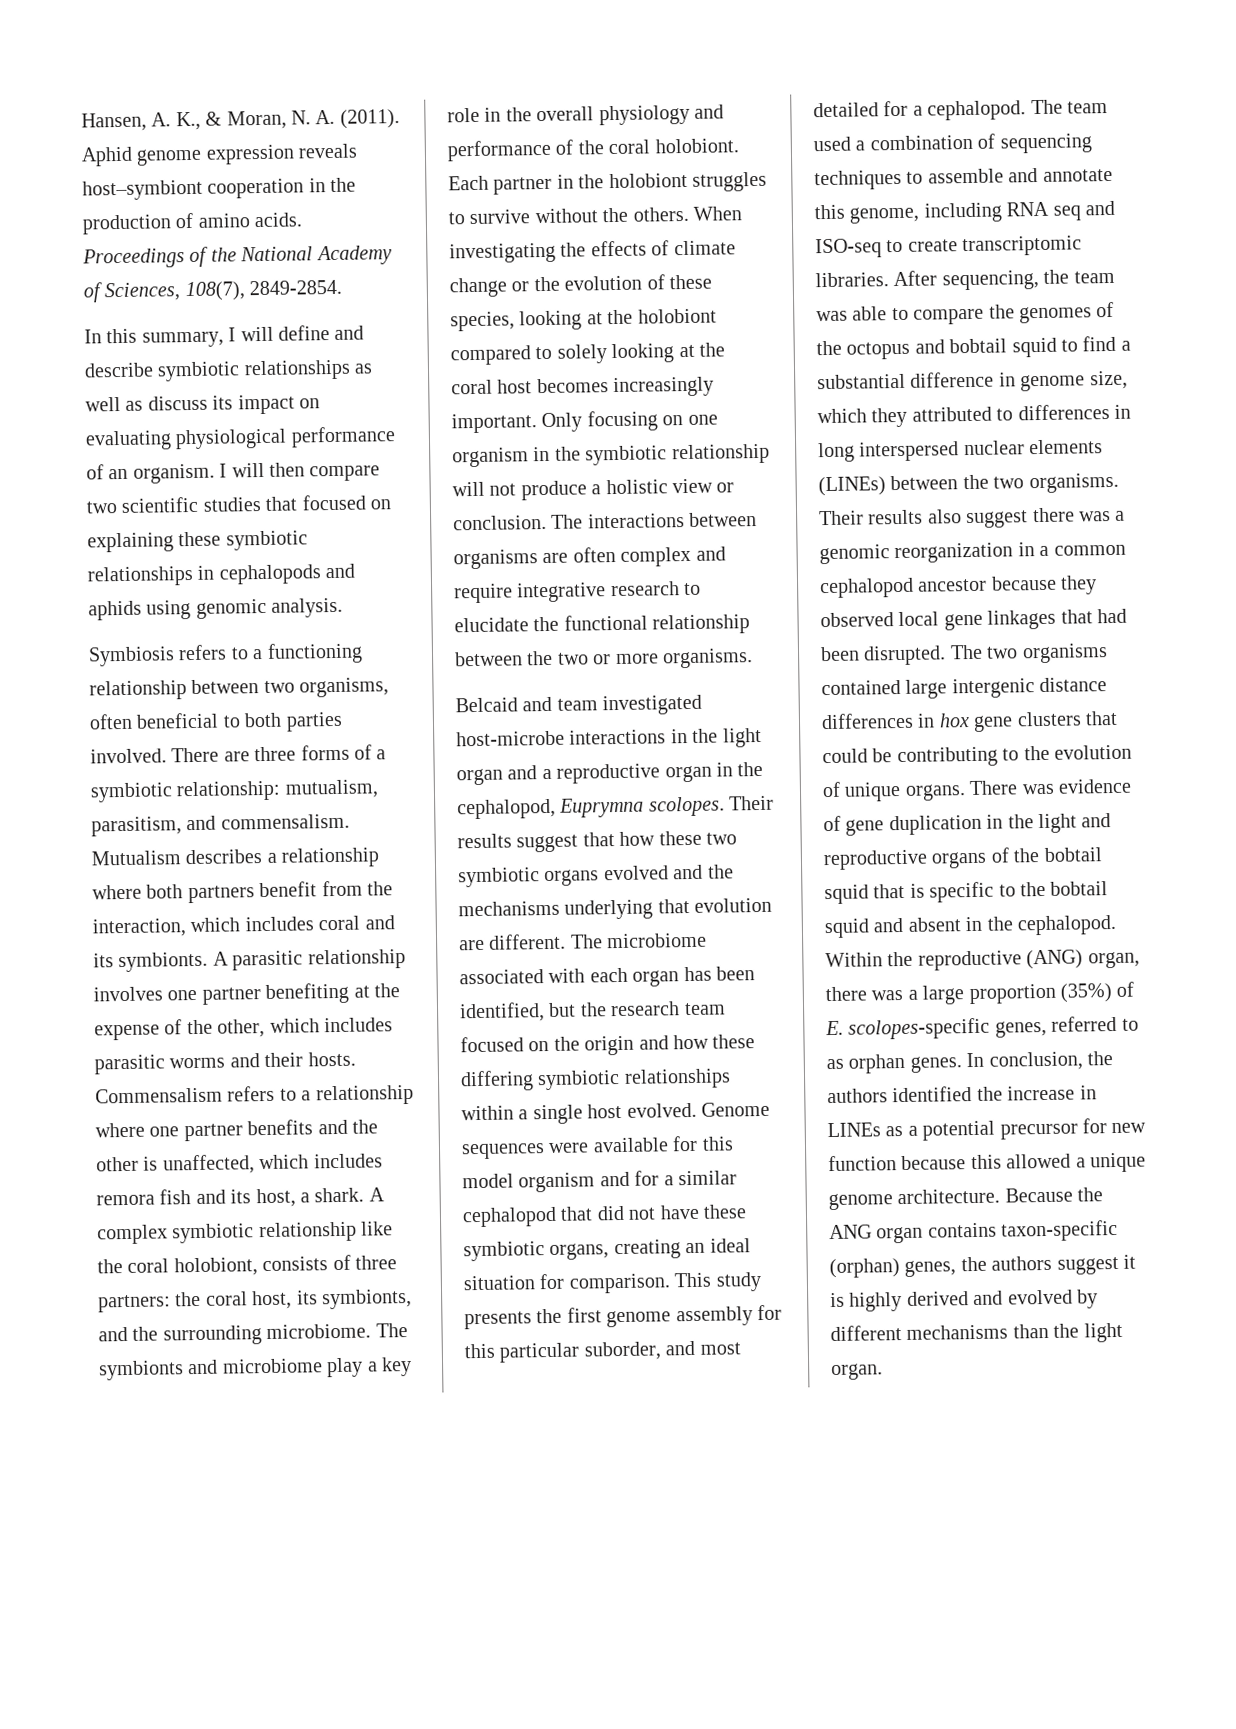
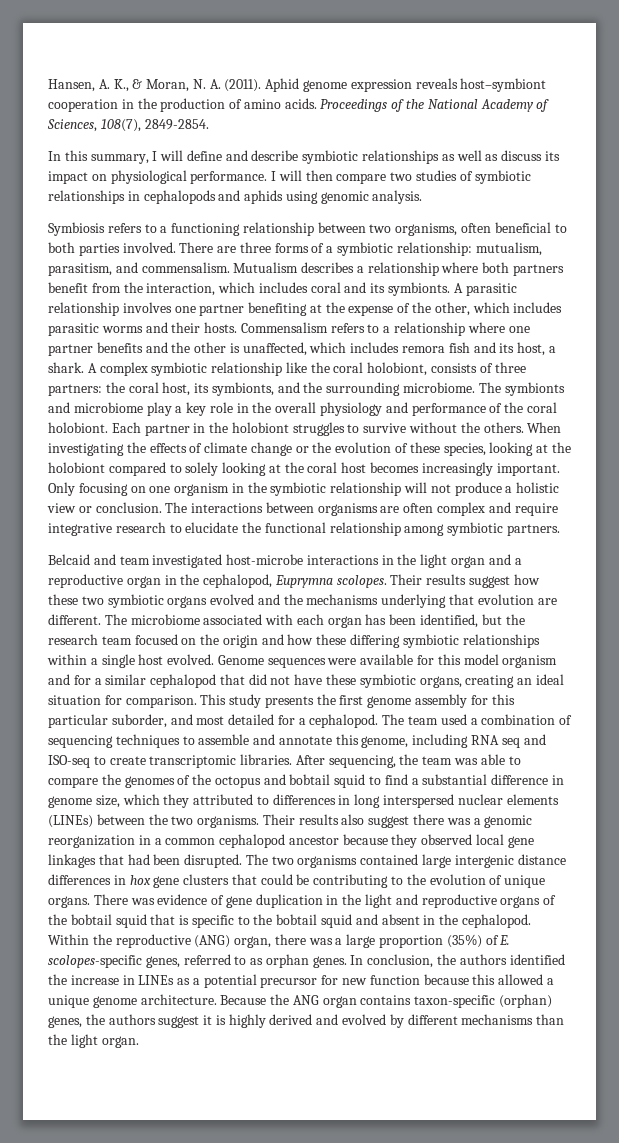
[85,426,396,451] [86,463,215,484] evaluating physiological performance of an organism. -> [110,170,268,184] physiological performance.
[121,494,391,513] [87,531,222,553] scientific studies that focused on explaining these -> [416,170,473,181] studies of
[454,648,753,669] between the two or more organisms. -> [404,522,561,536] among symbiotic partners.
[582,832,615,847] that -> (511, 582) none

